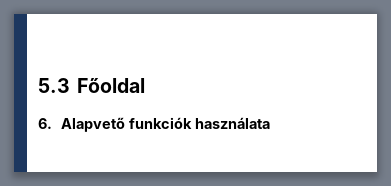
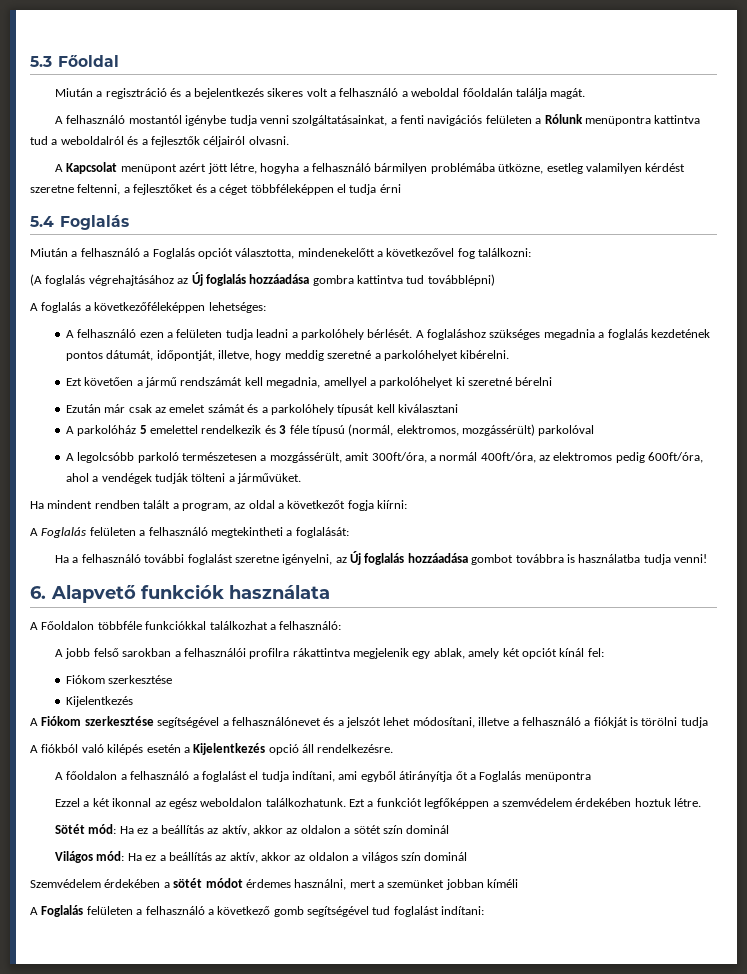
[38,117,270,132] 6. Alapvető funkciók használata -> [55,88,586,99] [55,114,701,126] [30,136,289,147] [55,162,686,174] [30,184,401,195] [30,215,130,230] [30,248,532,259] [30,272,495,286] [30,302,266,313] [65,329,710,340] [65,350,510,361] [65,377,553,388] [65,404,459,415] [65,424,595,436] [65,452,704,463] [65,473,302,484] [30,500,408,511] [30,527,349,538] [55,551,708,565] [30,584,331,603] [30,621,342,630] [55,648,604,659] [65,675,173,684] [65,696,133,707] [30,716,708,728] [30,743,394,755] [55,771,591,782] [55,798,702,809] [55,824,450,836] [55,851,468,863] [30,878,519,890] [30,905,485,917] Miután a regisztráció és a bejelentkezés sikeres volt a felhasználó a weboldal főoldalán találja magát. // A felhasználó mostantól igénybe tudja venni szolgáltatásainkat, a fenti navigációs felületen a Rólunk menüpontra kattintva tud a weboldalról és a fejlesztők céljairól olvasni. // A Kapcsolat menüpont azért jött létre, hogyha a felhasználó bármilyen problémába ütközne, esetleg valamilyen kérdést szeretne feltenni, a fejlesztőket és a céget többféleképpen el tudja érni // 5.4 Foglalás // Miután a felhasználó a Foglalás opciót választotta, mindenekelőtt a következővel fog találkozni: // (A foglalás végrehajtásához az Új foglalás hozzáadása gombra kattintva tud továbblépni) // A foglalás a következőféleképpen lehetséges: // A felhasználó ezen a felületen tudja leadni a parkolóhely bérlését. A foglaláshoz szükséges megadnia a foglalás kezdetének pontos dátumát, időpontját, illetve, hogy meddig szeretné a parkolóhelyet kibérelni. // Ezt követően a jármű rendszámát kell megadnia, amellyel a parkolóhelyet ki szeretné bérelni // Ezután már csak az emelet számát és a parkolóhely típusát kell kiválasztani // A parkolóház 5 emelettel rendelkezik és 3 féle típusú (normál, elektromos, mozgássérült) parkolóval // A legolcsóbb parkoló természetesen a mozgássérült, amit 300ft/óra, a normál 400ft/óra, az elektromos pedig 600ft/óra, ahol a vendégek tudják tölteni a járművüket. // Ha mindent rendben talált a program, az oldal a következőt fogja kiírni: // A Foglalás felületen a felhasználó megtekintheti a foglalását: // Ha a felhasználó további foglalást szeretne igényelni, az Új foglalás hozzáadása gombot továbbra is használatba tudja venni! // 6. Alapvető funkciók használata // A Főoldalon többféle funkciókkal találkozhat a felhasználó: // A jobb felső sarokban a felhasználói profilra rákattintva megjelenik egy ablak, amely két opciót kínál fel: // Fiókom szerkesztése // Kijelentkezés // A Fiókom szerkesztése segítségével a felhasználónevet és a jelszót lehet módosítani, illetve a felhasználó a fiókját is törölni tudja // A fiókból való kilépés esetén a Kijelentkezés opció áll rendelkezésre. // A főoldalon a felhasználó a foglalást el tudja indítani, ami egyből átirányítja őt a Foglalás menüpontra // Ezzel a két ikonnal az egész weboldalon találkozhatunk. Ezt a funkciót legfőképpen a szemvédelem érdekében hoztuk létre. // Sötét mód: Ha ez a beállítás az aktív, akkor az oldalon a sötét szín dominál // Világos mód: Ha ez a beállítás az aktív, akkor az oldalon a világos szín dominál // Szemvédelem érdekében a sötét módot érdemes használni, mert a szemünket jobban kíméli // A Foglalás felületen a felhasználó a következő gomb segítségével tud foglalást indítani:

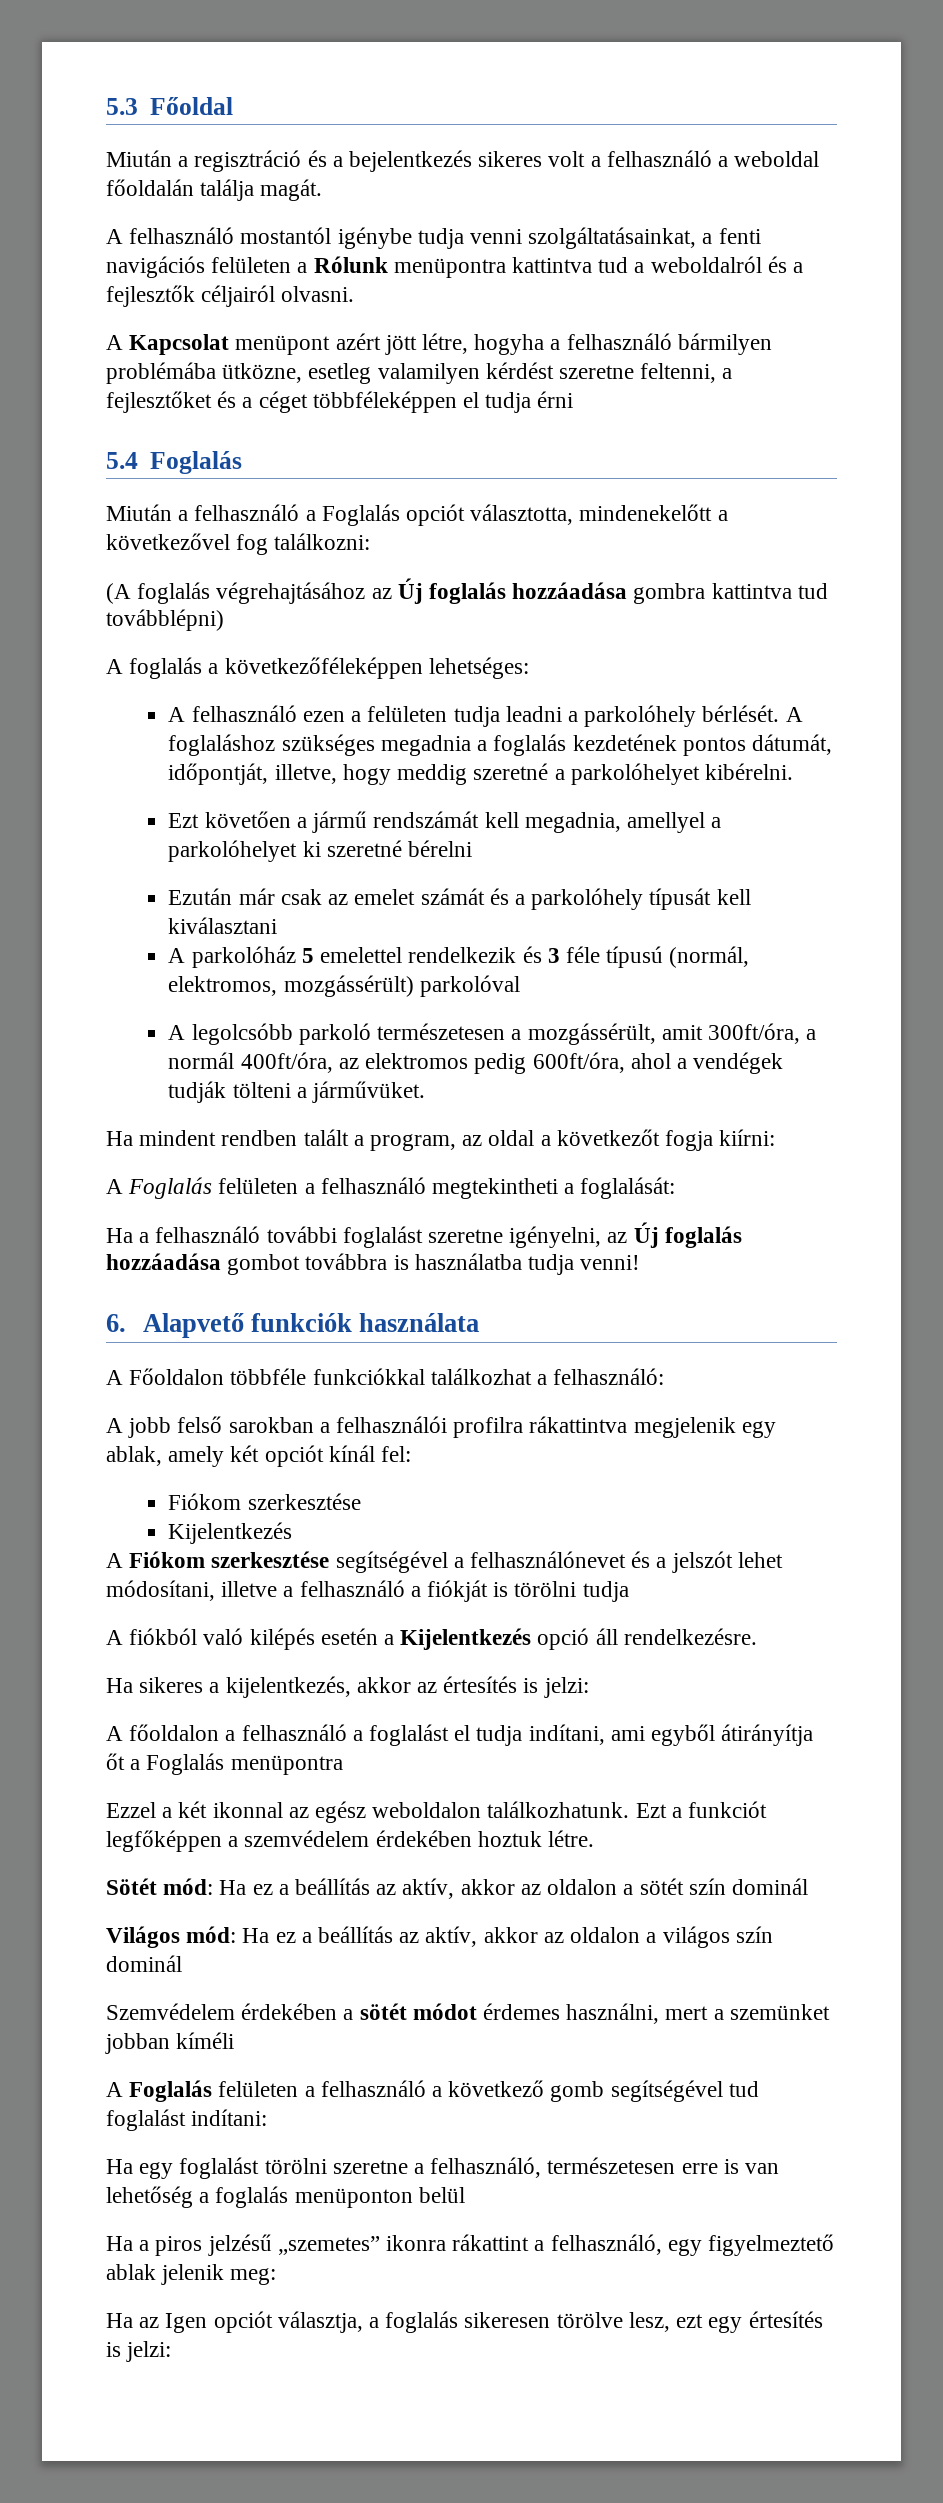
(394, 748) none -> [106,1676,589,1698] // Ha sikeres a kijelentkezés, akkor az értesítés is jelzi:
(485, 910) none -> [106,2157,780,2179] [106,2186,465,2208] [106,2234,835,2256] [106,2264,277,2285] [106,2311,823,2333] [106,2341,172,2362] // Ha egy foglalást törölni szeretne a felhasználó, természetesen erre is van lehetőség a foglalás menüponton belül // Ha a piros jelzésű „szemetes” ikonra rákattint a felhasználó, egy figyelmeztető ablak jelenik meg: // Ha az Igen opciót választja, a foglalás sikeresen törölve lesz, ezt egy értesítés is jelzi:

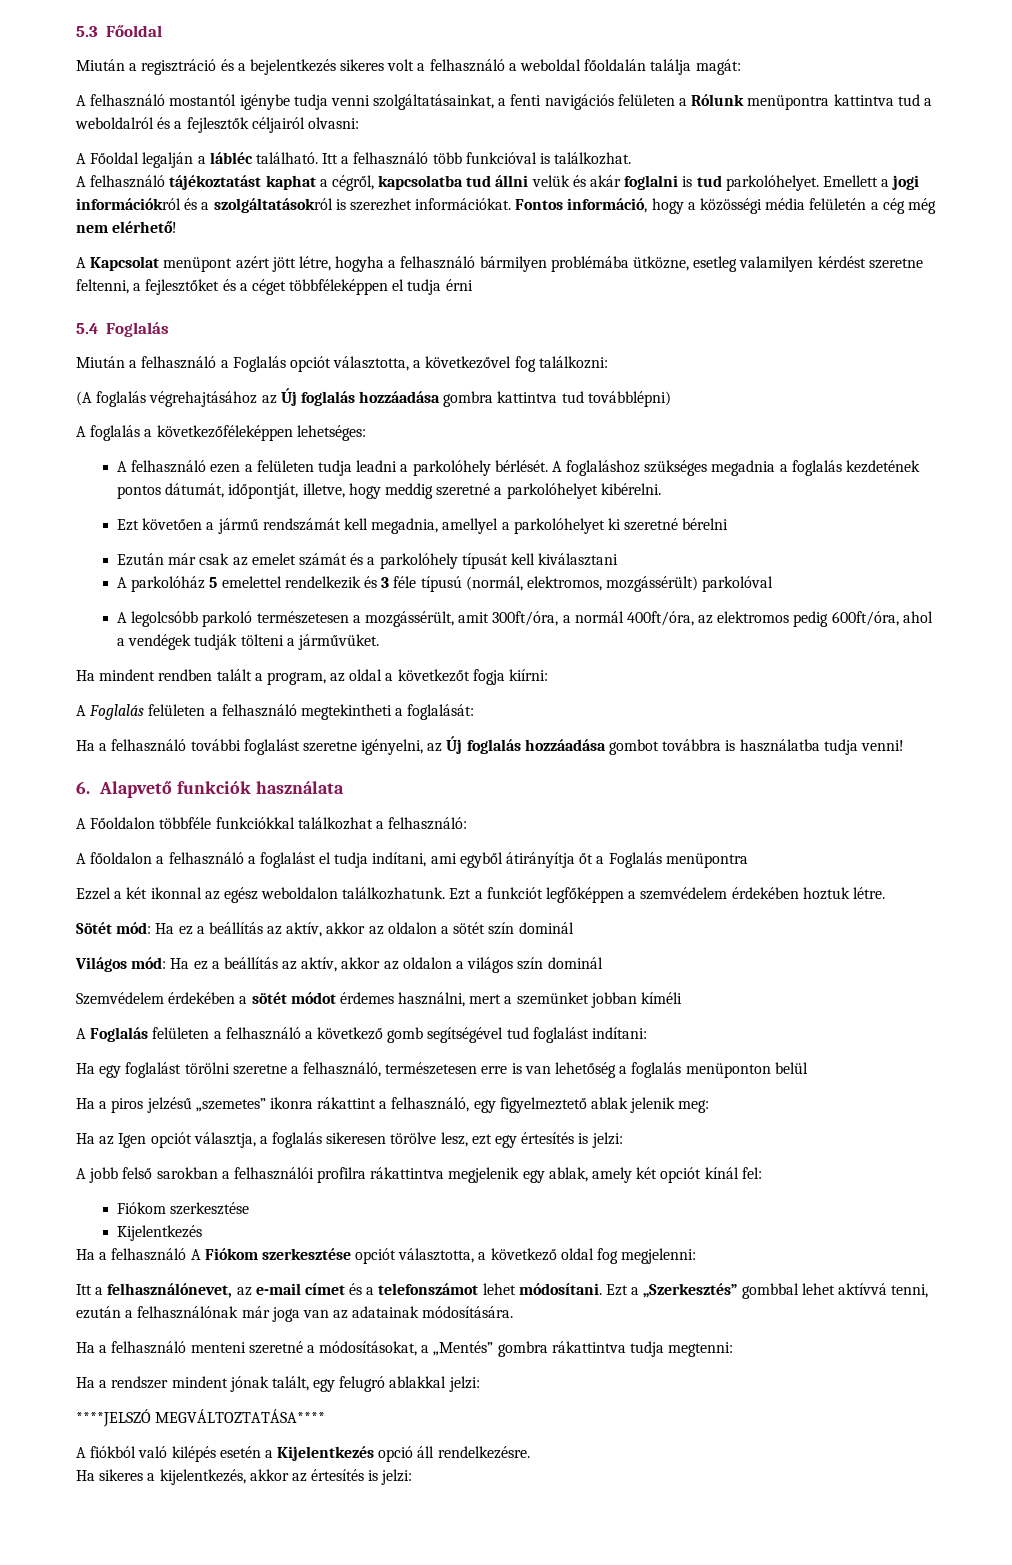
[260,179,323,201] magát. -> [695,59,741,75] magát:
[281,286,355,302] olvasni. -> [307,117,359,129] [76,152,632,168] [76,175,920,191] [76,198,936,214] [76,221,178,233] olvasni: // A Főoldal legalján a lábléc található. Itt a felhasználó több funkcióval is találkozhat. // A felhasználó tájékoztatást kaphat a cégről, kapcsolatba tud állni velük és akár foglalni is tud parkolóhelyet. Emellett a jogi információkról és a szolgáltatásokról is szerezhet információkat. Fontos információ, hogy a közösségi média felületén a cég még nem elérhető!
[579,504,713,521] mindenekelőtt -> (410, 363) none
[106,1416,776,1438] [106,1445,412,1467] [168,1493,361,1510] [168,1522,293,1544] [106,1551,783,1573] [106,1580,629,1602] [106,1628,757,1650] [106,1676,589,1698] // A jobb felső sarokban a felhasználói profilra rákattintva megjelenik egy ablak, amely két opciót kínál fel: // Fiókom szerkesztése // Kijelentkezés // A Fiókom szerkesztése segítségével a felhasználónevet és a jelszót lehet módosítani, illetve a felhasználó a fiókját is törölni tudja // A fiókból való kilépés esetén a Kijelentkezés opció áll rendelkezésre. // Ha sikeres a kijelentkezés, akkor az értesítés is jelzi: -> (468, 823) none
(172, 2351) none -> [76,1167,762,1183] [117,1202,250,1215] [117,1225,203,1241] [76,1248,697,1264] [76,1283,929,1299] [76,1306,514,1322] [76,1341,734,1357] [76,1376,480,1392] [76,1409,326,1427] [76,1446,530,1462] [76,1469,413,1485] // A jobb felső sarokban a felhasználói profilra rákattintva megjelenik egy ablak, amely két opciót kínál fel: // Fiókom szerkesztése // Kijelentkezés // Ha a felhasználó A Fiókom szerkesztése opciót választotta, a következő oldal fog megjelenni: // Itt a felhasználónevet, az e-mail címet és a telefonszámot lehet módosítani. Ezt a „Szerkesztés” gombbal lehet aktívvá tenni, ezután a felhasználónak már joga van az adatainak módosítására. // Ha a felhasználó menteni szeretné a módosításokat, a „Mentés” gombra rákattintva tudja megtenni: // Ha a rendszer mindent jónak talált, egy felugró ablakkal jelzi: // ****JELSZÓ MEGVÁLTOZTATÁSA**** // A fiókból való kilépés esetén a Kijelentkezés opció áll rendelkezésre. // Ha sikeres a kijelentkezés, akkor az értesítés is jelzi:

